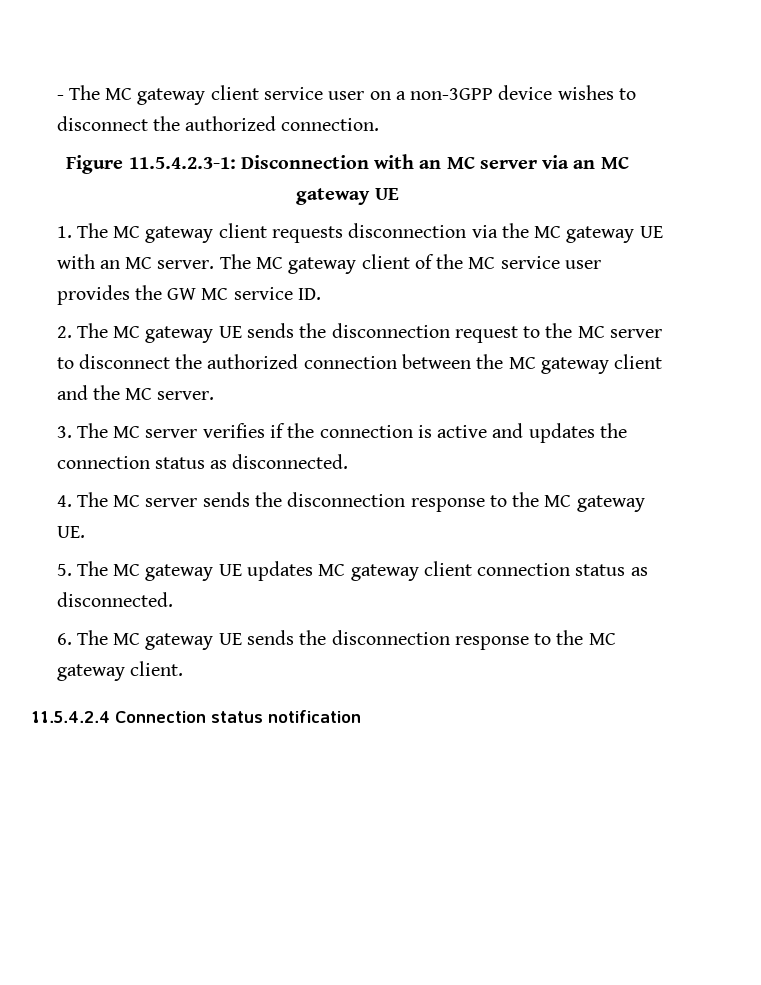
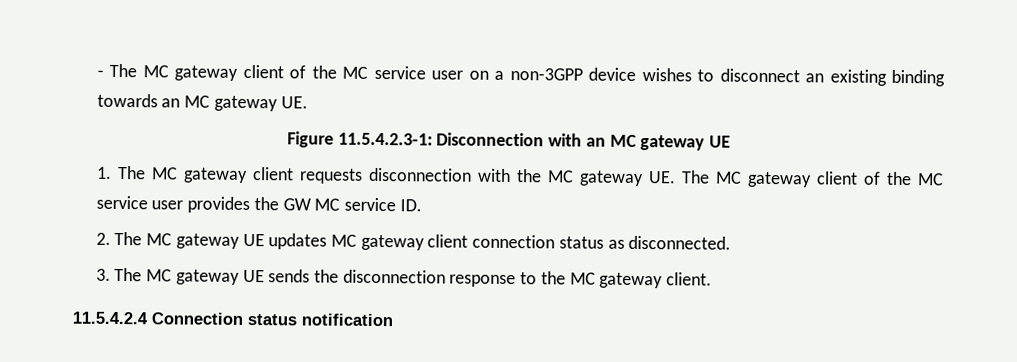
(259, 92) none -> [289,65,369,79] of the MC
[152,116,380,131] the authorized connection. -> [805,69,946,87] [96,93,308,112] an existing binding towards an MC gateway UE.
[479,155,629,169] server via an MC -> (637, 140) none
[471,223,663,243] [56,254,215,269] via the MC gateway UE with an MC server. -> [476,168,676,187] with the MC gateway UE.
[246,323,662,343] [56,354,663,374] [56,385,215,400] [56,423,627,443] [56,454,349,469] [56,492,645,512] [56,526,85,538] [56,561,242,581] sends the disconnection request to the MC server to disconnect the authorized connection between the MC gateway client and the MC server. // 3. The MC server verifies if the connection is active and updates the connection status as disconnected. // 4. The MC server sends the disconnection response to the MC gateway UE. // 5. The MC gateway UE -> (265, 240) none
[56,633,72,645] 6. -> [95,268,111,281] 3.

